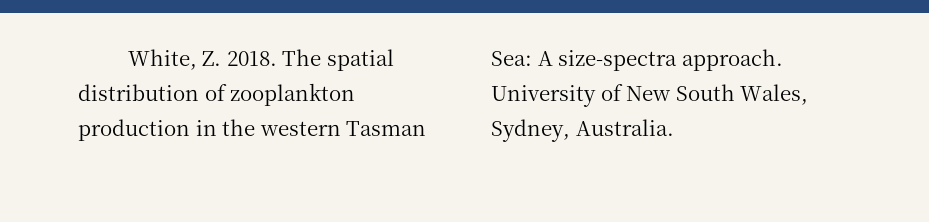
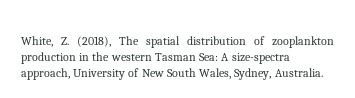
[226,51,277,66] 2018. -> [77,36,111,47] (2018),
[681,49,783,71] approach. -> [21,68,70,80] approach,

